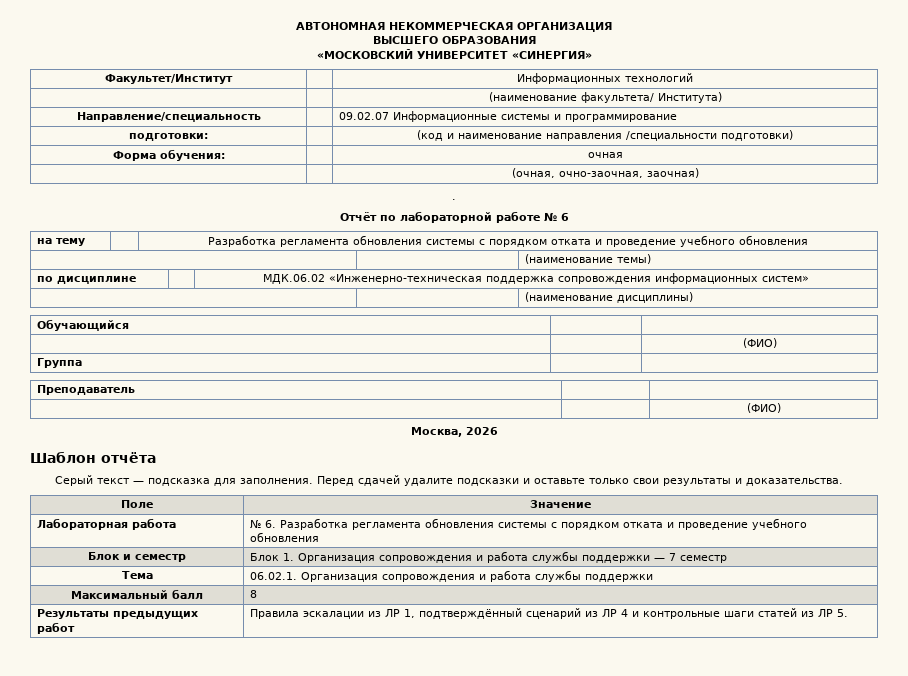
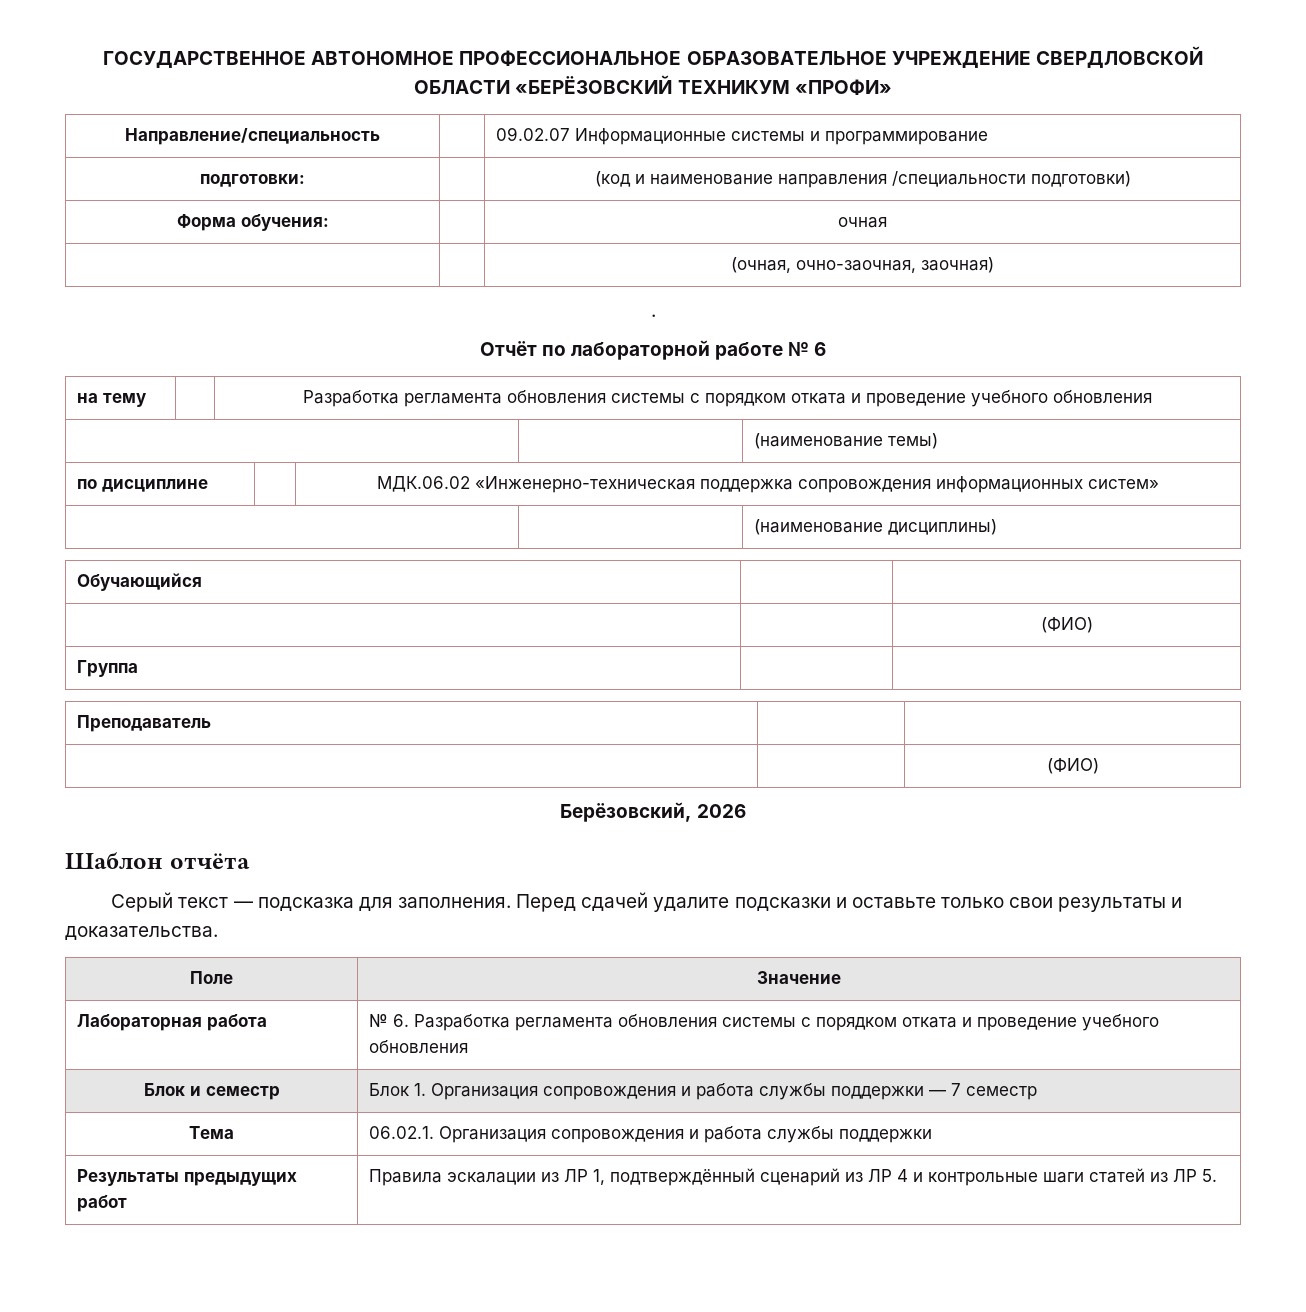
[296,22,612,32] [372,36,536,44] [316,49,592,59] [105,74,233,84] [517,73,693,84] [488,92,722,103] АВТОНОМНАЯ НЕКОММЕРЧЕСКАЯ ОРГАНИЗАЦИЯ // ВЫСШЕГО ОБРАЗОВАНИЯ // «МОСКОВСКИЙ УНИВЕРСИТЕТ «СИНЕРГИЯ» // Факультет/Институт | | Информационных технологий // | | (наименование факультета/ Института) -> [103,46,1203,68] [414,75,892,95] ГОСУДАРСТВЕННОЕ АВТОНОМНОЕ ПРОФЕССИОНАЛЬНОЕ ОБРАЗОВАТЕЛЬНОЕ УЧРЕЖДЕНИЕ СВЕРДЛОВСКОЙ ОБЛАСТИ «БЕРЁЗОВСКИЙ ТЕХНИКУМ «ПРОФИ»
[410,427,462,437] Москва, -> [560,802,692,822] Берёзовский,
[71,589,203,599] [249,590,257,598] // Максимальный балл | 8 -> (933, 1136) none

